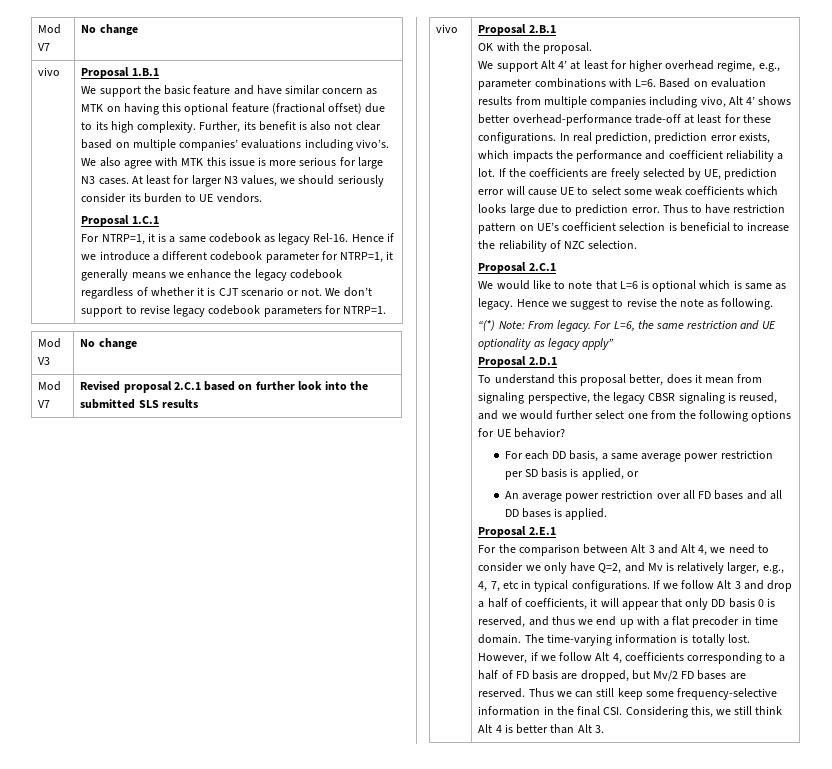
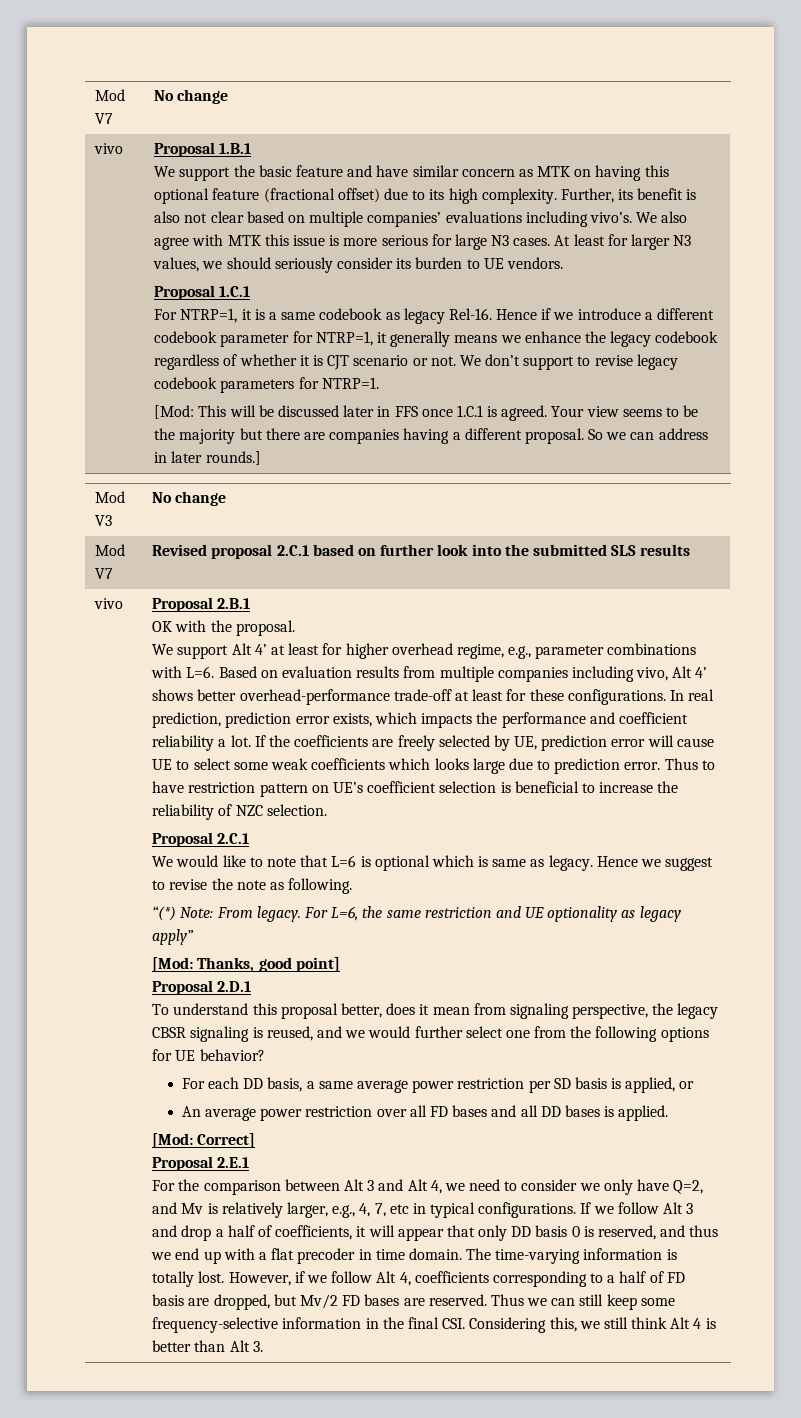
(386, 310) none -> [154,405,699,421] [154,428,708,444] [154,451,261,465] // [Mod: This will be discussed later in FFS once 1.C.1 is agreed. Your view seems to be the majority but there are companies having a different proposal. So we can address in later rounds.]
(615, 344) none -> [152,957,340,972] // [Mod: Thanks, good point]
(608, 514) none -> [152,1133,256,1148] // [Mod: Correct]

